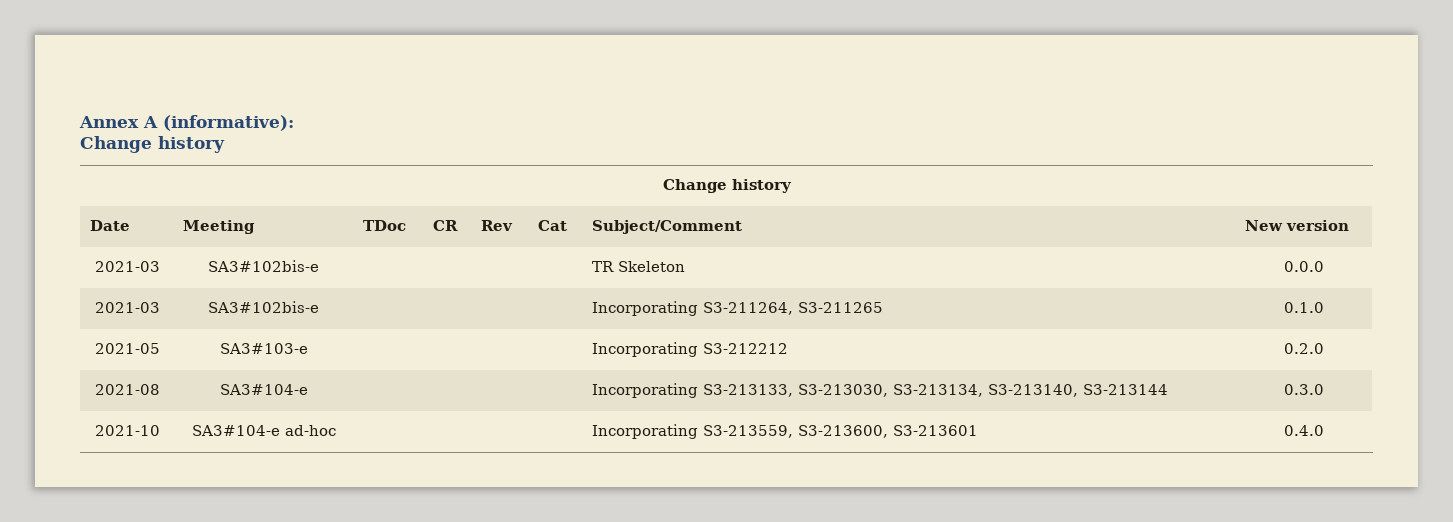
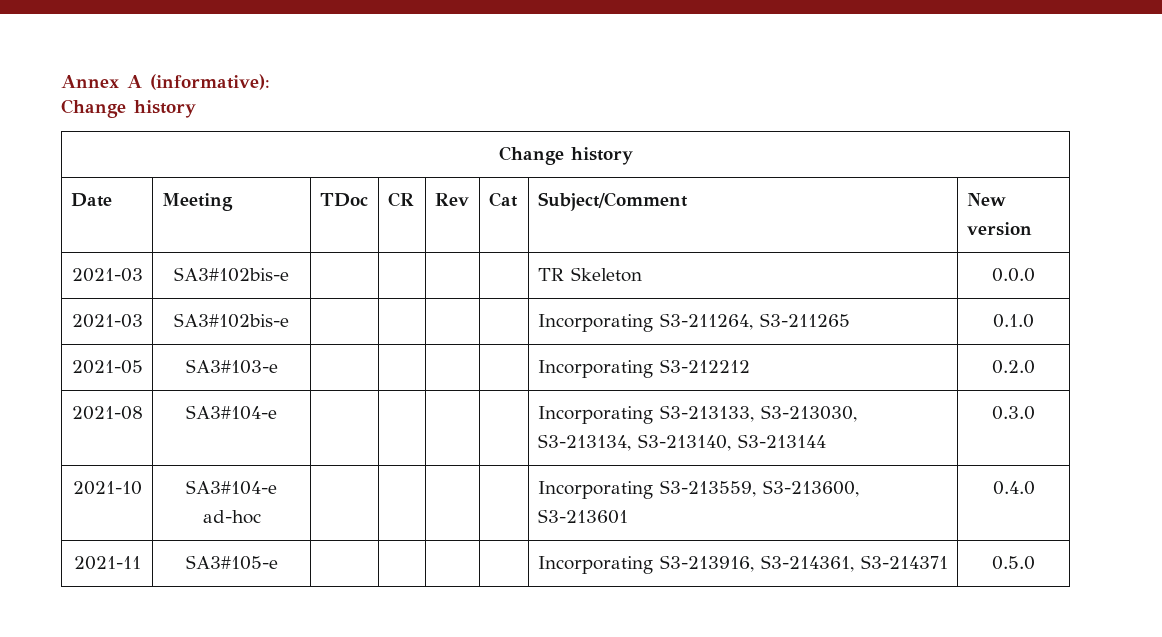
(1324, 430) none -> [73,556,141,570] [185,555,278,570] [537,555,948,574] [992,556,1035,570] // 2021-11 | SA3#105-e | | | | | Incorporating S3-213916, S3-214361, S3-214371 | 0.5.0

